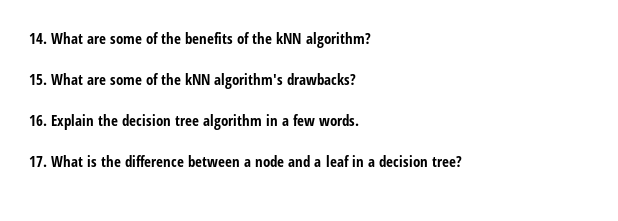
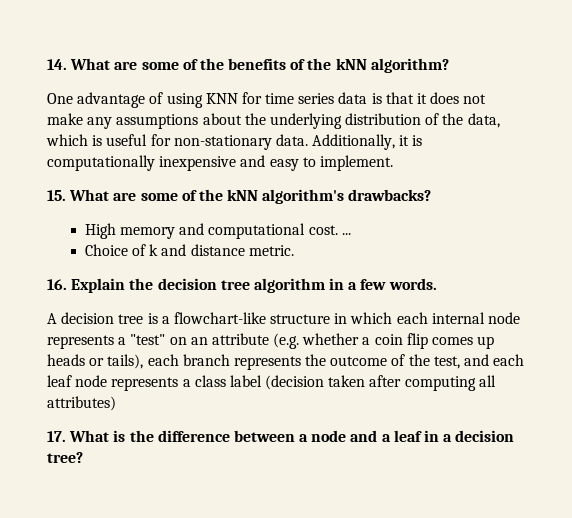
(371, 40) none -> [47,92,487,108] [47,113,500,129] [46,134,423,150] [47,155,393,171] // One advantage of using KNN for time series data is that it does not make any assumptions about the underlying distribution of the data, which is useful for non-stationary data. Additionally, it is computationally inexpensive and easy to implement.
(357, 79) none -> [84,223,351,239] [84,244,294,256] // High memory and computational cost. ... // Choice of k and distance metric.
(360, 120) none -> [47,312,521,324] [47,333,495,349] [47,354,525,370] [47,375,496,391] [47,396,116,411] // A decision tree is a flowchart-like structure in which each internal node represents a "test" on an attribute (e.g. whether a coin flip comes up heads or tails), each branch represents the outcome of the test, and each leaf node represents a class label (decision taken after computing all attributes)

